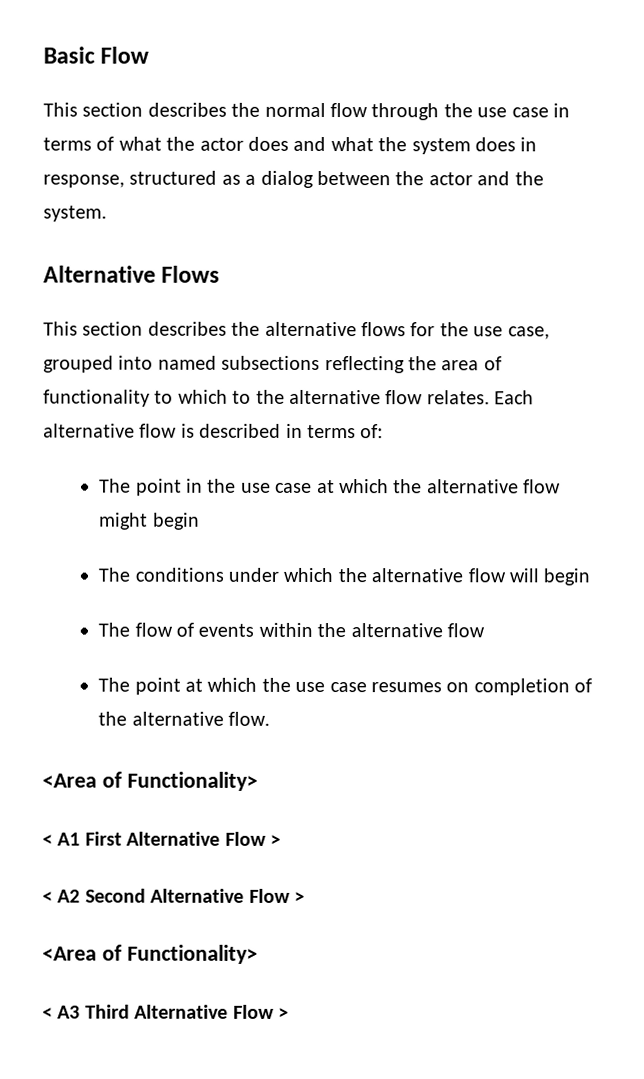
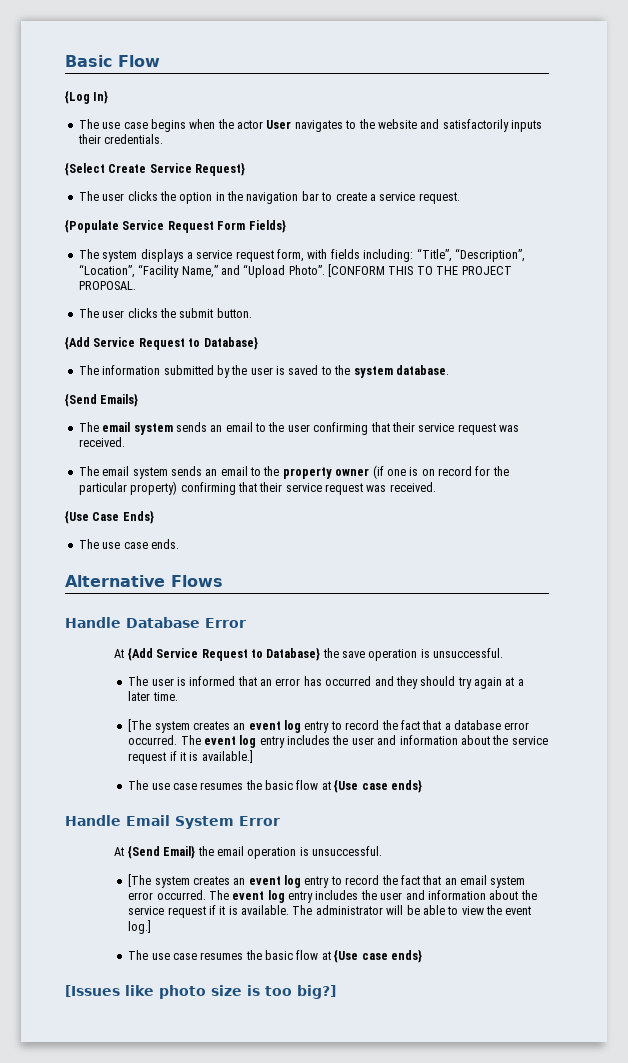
[43,102,570,121] [43,136,538,155] [43,170,544,188] [43,205,107,222] [43,265,221,283] [43,321,550,340] [43,355,502,374] [43,389,535,407] [43,423,384,439] [99,478,562,496] [99,512,200,530] [98,567,591,586] [98,622,486,638] [98,677,593,696] [98,711,271,726] [42,771,258,791] [42,831,281,846] [42,888,305,903] [42,944,258,964] [42,1004,289,1019] This section describes the normal flow through the use case in terms of what the actor does and what the system does in response, structured as a dialog between the actor and the system. // Alternative Flows // This section describes the alternative flows for the use case, grouped into named subsections reflecting the area of functionality to which to the alternative flow relates. Each alternative flow is described in terms of: // The point in the use case at which the alternative flow might begin // The conditions under which the alternative flow will begin // The flow of events within the alternative flow // The point at which the use case resumes on completion of the alternative flow. // <Area of Functionality> // < A1 First Alternative Flow > // < A2 Second Alternative Flow > // <Area of Functionality> // < A3 Third Alternative Flow > -> [65,90,109,104] [78,119,542,132] [77,134,164,144] [65,162,246,176] [78,191,460,204] [65,219,286,233] [78,248,525,262] [78,264,512,278] [78,281,136,290] [78,308,252,318] [65,336,258,350] [78,365,449,378] [65,393,139,407] [78,422,519,435] [78,437,125,447] [78,465,509,479] [78,481,436,495] [65,510,154,524] [78,539,179,549] [65,575,223,587] [65,617,246,628] [114,647,504,661] [128,676,524,689] [128,691,178,701] [128,719,530,733] [128,735,548,748] [128,750,253,764] [128,779,422,793] [65,815,280,829] [114,845,383,859] [128,874,526,888] [128,890,537,903] [128,905,532,918] [128,920,152,934] [128,949,422,963] [65,985,336,999] {Log In} // The use case begins when the actor User navigates to the website and satisfactorily inputs their credentials. // {Select Create Service Request} // The user clicks the option in the navigation bar to create a service request. // {Populate Service Request Form Fields} // The system displays a service request form, with fields including: “Title”, “Description”, “Location”, “Facility Name,” and “Upload Photo”. [CONFORM THIS TO THE PROJECT PROPOSAL. // The user clicks the submit button. // {Add Service Request to Database} // The information submitted by the user is saved to the system database. // {Send Emails} // The email system sends an email to the user confirming that their service request was received. // The email system sends an email to the property owner (if one is on record for the particular property) confirming that their service request was received. // {Use Case Ends} // The use case ends. // Alternative Flows // Handle Database Error // At {Add Service Request to Database} the save operation is unsuccessful. // The user is informed that an error has occurred and they should try again at a later time. // [The system creates an event log entry to record the fact that a database error occurred. The event log entry includes the user and information about the service request if it is available.] // The use case resumes the basic flow at {Use case ends} // Handle Email System Error // At {Send Email} the email operation is unsuccessful. // [The system creates an event log entry to record the fact that an email system error occurred. The event log entry includes the user and information about the service request if it is available. The administrator will be able to view the event log.] // The use case resumes the basic flow at {Use case ends} // [Issues like photo size is too big?]

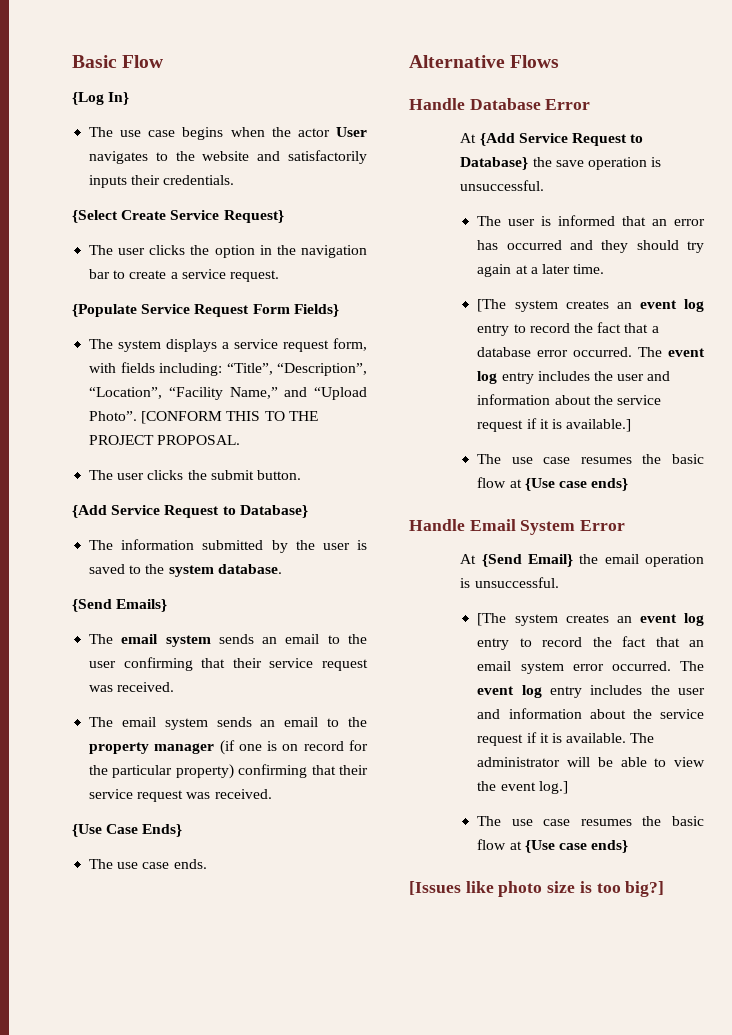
[335,468,370,476] owner -> [154,743,215,754] manager

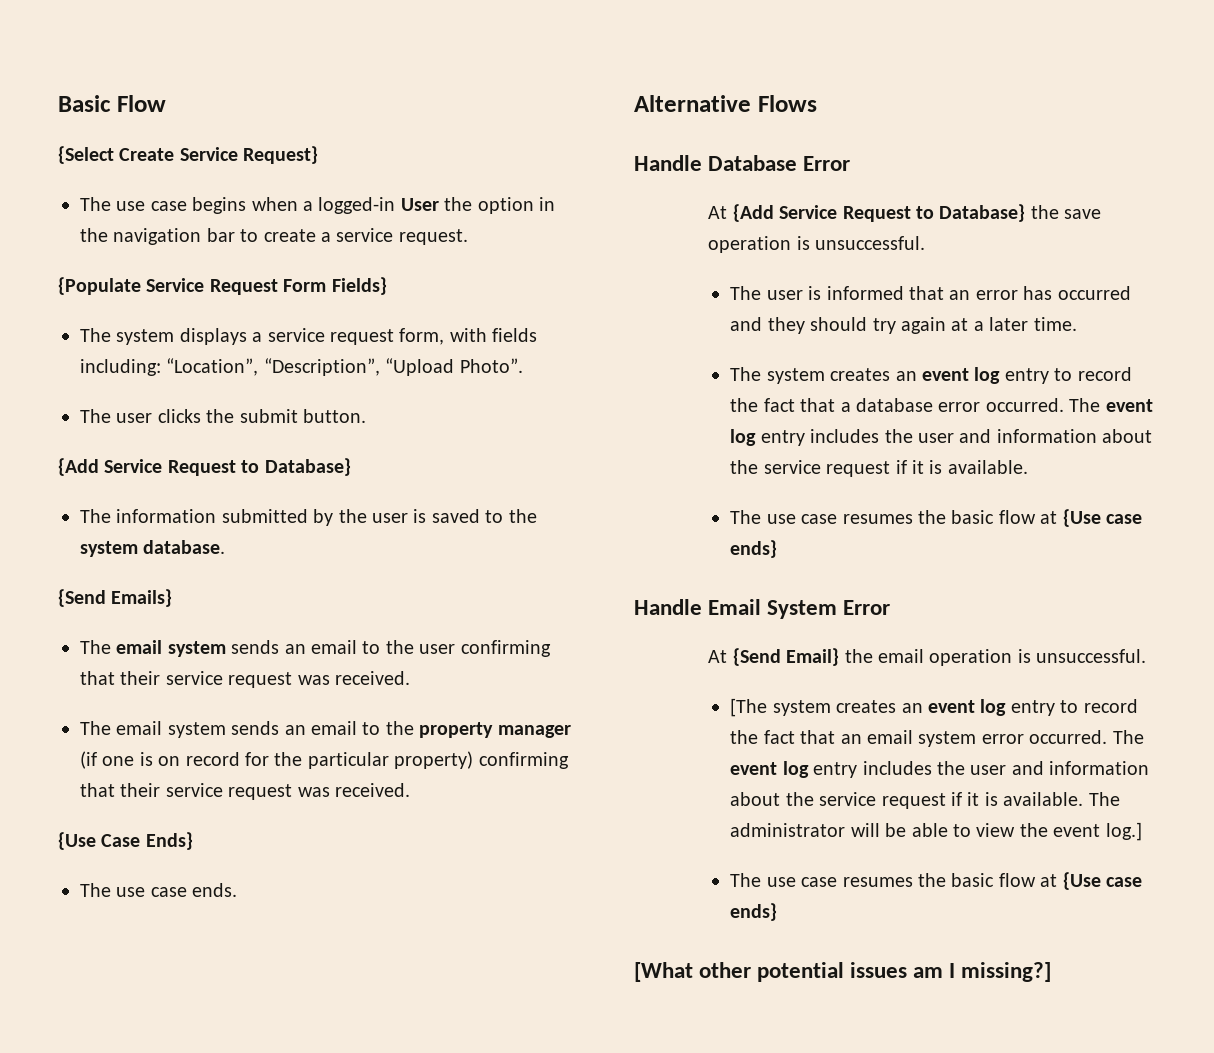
[72,92,130,105] [89,127,367,140] [89,150,367,164] [89,175,235,188] // {Log In} // The use case begins when the actor User navigates to the website and satisfactorily inputs their credentials. -> (166, 103) none
[118,245,186,255] user clicks -> [116,197,439,214] use case begins when a logged-in User
[226,363,367,376] [89,387,367,400] [89,411,318,424] [89,435,241,445] “Title”, “Description”, “Location”, “Facility Name,” and “Upload Photo”. [CONFORM THIS TO THE PROJECT PROPOSAL. -> [166,358,523,376] “Location”, “Description”, “Upload Photo”.
[477,299,507,312] [The -> [730,367,762,381] The
[566,419,632,432] available.] -> [947,460,1028,474] available.
[409,881,665,897] [Issues like photo size is too big?] -> [634,962,1052,982] [What other potential issues am I missing?]

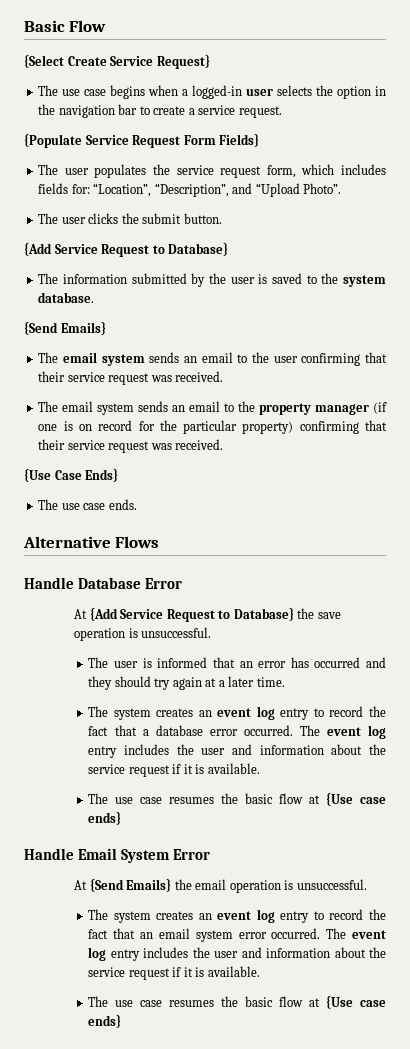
[400,198,439,211] User -> [246,85,313,96] user selects
[116,328,538,345] [80,359,161,376] system displays a service request form, with fields including: -> [64,164,386,178] [38,183,90,194] user populates the service request form, which includes fields for:
(380, 367) none -> [232,183,253,194] and
[786,648,840,666] Email} -> [126,878,172,892] Emails}
[730,698,768,717] [The -> [88,909,109,920] The
[1088,792,1120,806] [730,822,1142,841] The administrator will be able to view the event log.] -> (260, 971) none
[634,962,1052,982] // [What other potential issues am I missing?] -> (122, 1021) none

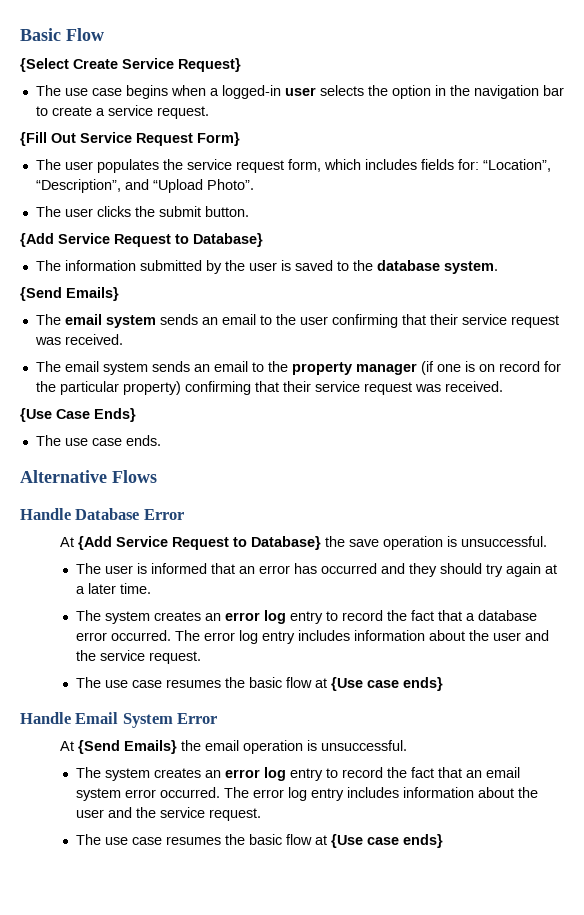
[24,133,260,148] {Populate Service Request Form Fields} -> [20,132,240,146] {Fill Out Service Request Form}
[342,275,386,287] [38,292,95,303] system database. -> [376,260,498,274] database system.
[217,708,252,717] event -> [225,612,261,621] error
[326,725,386,739] [88,744,386,758] [88,763,260,777] event log entry includes the user and information about the service request if it is available. -> [204,630,550,644] [76,650,202,664] error log entry includes information about the user and the service request.
[217,911,252,920] event -> [225,769,261,778] error
[352,930,386,939] [88,947,386,961] [88,966,260,980] event log entry includes the user and information about the service request if it is available. -> [253,787,539,801] [76,807,262,821] error log entry includes information about the user and the service request.

